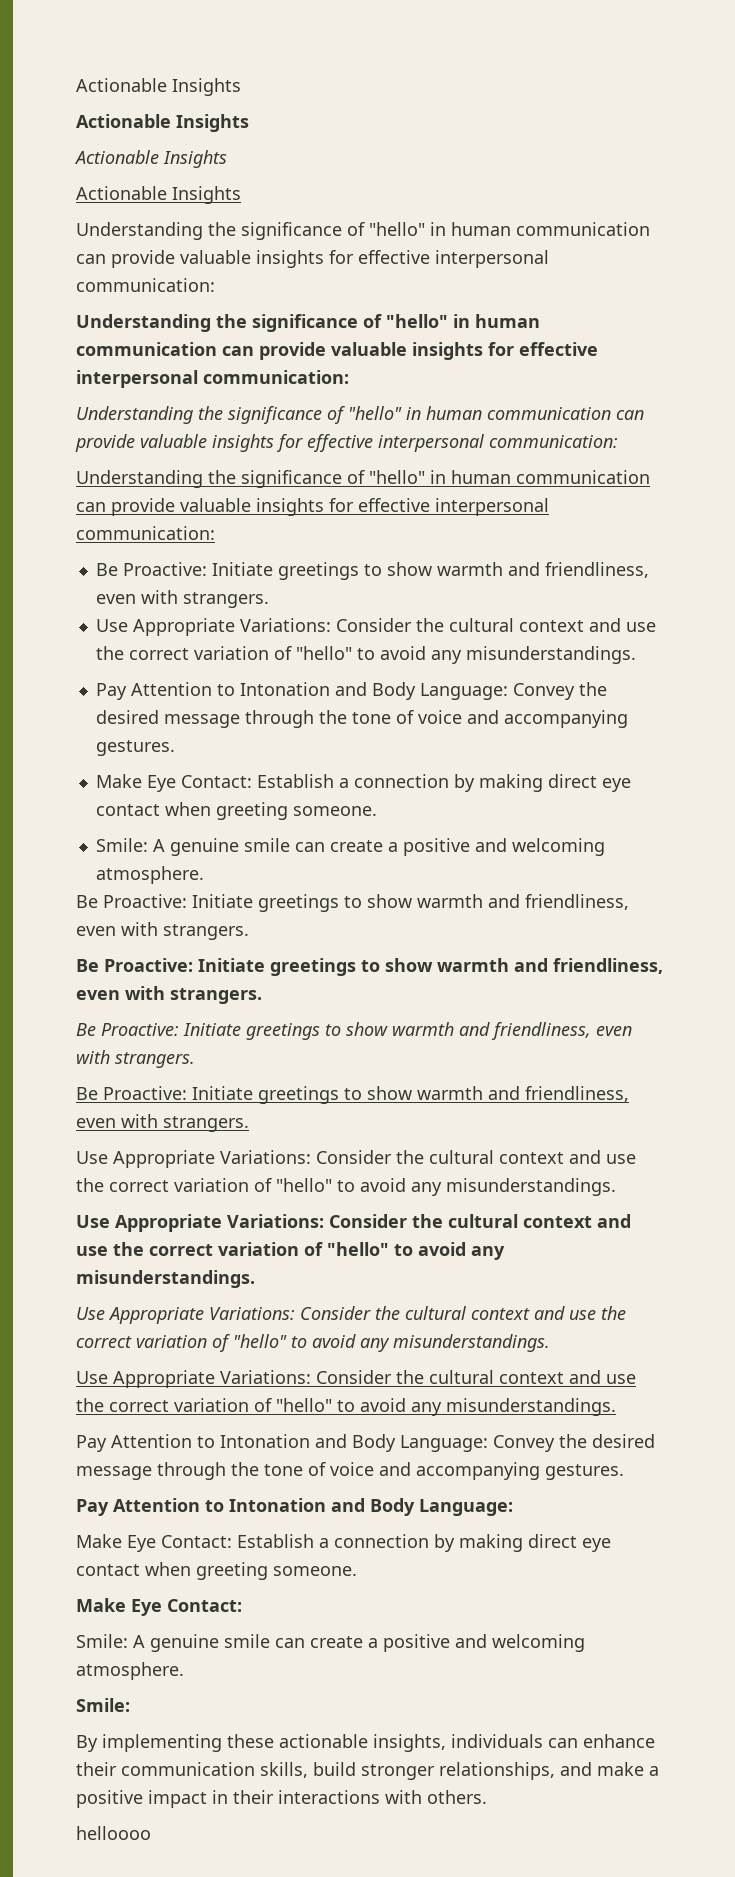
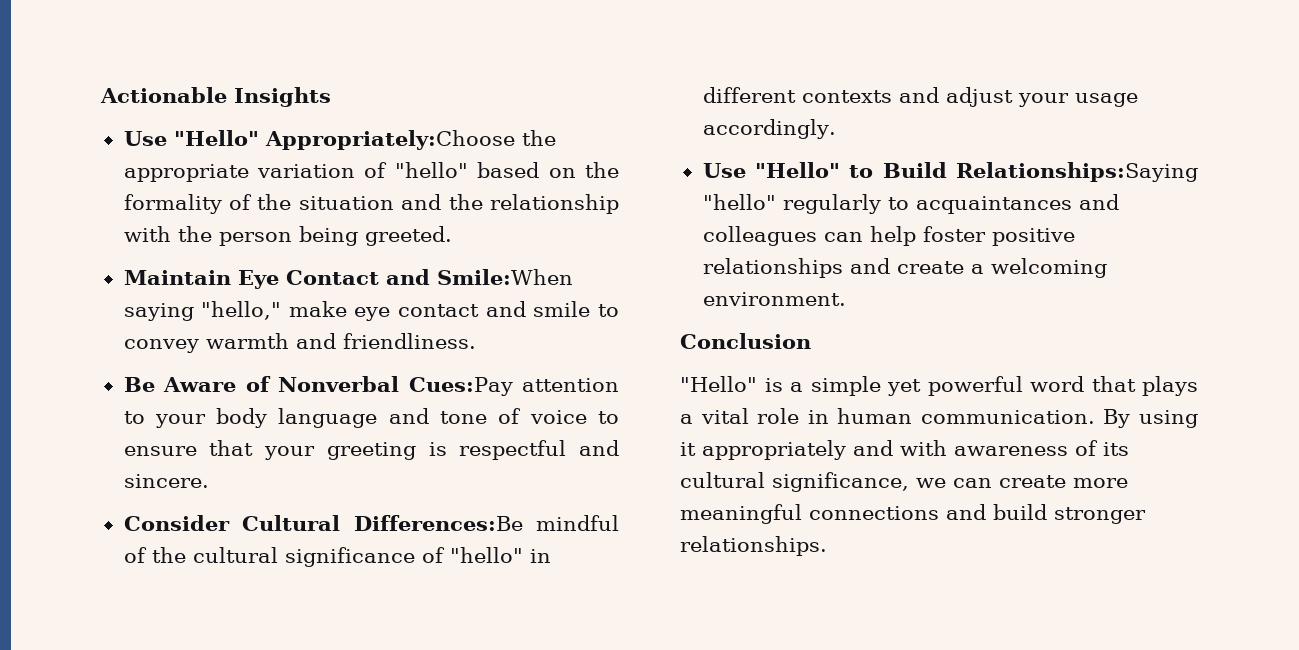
[76,78,241,96] [76,114,249,132] [74,150,227,168] [76,186,241,204] [76,222,650,240] [76,250,549,268] [76,278,215,292] [76,314,540,332] [76,342,598,360] [76,370,349,388] [76,406,644,424] [75,434,618,452] [76,470,650,488] [76,498,549,516] [76,526,215,540] [95,562,649,580] [95,590,269,608] [95,618,656,636] [95,646,636,664] [95,682,607,700] [95,710,628,728] [95,740,175,756] [95,774,631,792] [95,802,377,820] [95,838,605,856] [95,866,204,884] [76,894,629,912] [76,922,249,940] [76,958,663,976] [76,986,262,1004] [76,1022,632,1040] [76,1050,195,1068] [76,1086,629,1104] [76,1114,249,1132] [76,1150,636,1168] [76,1178,616,1196] [76,1214,631,1232] [76,1242,505,1260] [76,1270,255,1288] [76,1306,626,1324] [76,1334,550,1352] [76,1370,636,1388] [76,1398,616,1416] [76,1434,655,1452] [76,1462,624,1480] [76,1498,513,1516] [76,1534,611,1552] [76,1562,357,1580] [76,1598,242,1616] [76,1634,585,1652] [76,1662,184,1680] [76,1698,130,1712] [76,1734,655,1752] [76,1762,659,1780] [76,1790,487,1808] [76,1826,151,1840] Actionable Insights // Actionable Insights // Actionable Insights // Actionable Insights // Understanding the significance of "hello" in human communication can provide valuable insights for effective interpersonal communication: // Understanding the significance of "hello" in human communication can provide valuable insights for effective interpersonal communication: // Understanding the significance of "hello" in human communication can provide valuable insights for effective interpersonal communication: // Understanding the significance of "hello" in human communication can provide valuable insights for effective interpersonal communication: // Be Proactive: Initiate greetings to show warmth and friendliness, even with strangers. // Use Appropriate Variations: Consider the cultural context and use the correct variation of "hello" to avoid any misunderstandings. // Pay Attention to Intonation and Body Language: Convey the desired message through the tone of voice and accompanying gestures. // Make Eye Contact: Establish a connection by making direct eye contact when greeting someone. // Smile: A genuine smile can create a positive and welcoming atmosphere. // Be Proactive: Initiate greetings to show warmth and friendliness, even with strangers. // Be Proactive: Initiate greetings to show warmth and friendliness, even with strangers. // Be Proactive: Initiate greetings to show warmth and friendliness, even with strangers. // Be Proactive: Initiate greetings to show warmth and friendliness, even with strangers. // Use Appropriate Variations: Consider the cultural context and use the correct variation of "hello" to avoid any misunderstandings. // Use Appropriate Variations: Consider the cultural context and use the correct variation of "hello" to avoid any misunderstandings. // Use Appropriate Variations: Consider the cultural context and use the correct variation of "hello" to avoid any misunderstandings. // Use Appropriate Variations: Consider the cultural context and use the correct variation of "hello" to avoid any misunderstandings. // Pay Attention to Intonation and Body Language: Convey the desired message through the tone of voice and accompanying gestures. // Pay Attention to Intonation and Body Language: // Make Eye Contact: Establish a connection by making direct eye contact when greeting someone. // Make Eye Contact: // Smile: A genuine smile can create a positive and welcoming atmosphere. // Smile: // By implementing these actionable insights, individuals can enhance their communication skills, build stronger relationships, and make a positive impact in their interactions with others. // helloooo -> [100,87,331,107] [123,130,556,150] [123,162,619,182] [123,194,619,214] [123,226,452,246] [123,269,573,289] [123,301,619,321] [123,333,476,353] [123,376,619,396] [123,408,619,428] [123,440,619,460] [123,474,209,488] [123,515,619,531] [123,547,551,567] [702,87,1138,107] [702,119,836,139] [702,162,1198,182] [702,194,1119,214] [702,226,1075,246] [702,258,1107,278] [702,292,846,306] [680,333,811,349] [680,376,1198,396] [680,408,1198,428] [680,440,1129,460] [680,472,1128,492] [680,504,1146,524] [680,536,827,556] Actionable Insights // Use "Hello" Appropriately:Choose the appropriate variation of "hello" based on the formality of the situation and the relationship with the person being greeted. // Maintain Eye Contact and Smile:When saying "hello," make eye contact and smile to convey warmth and friendliness. // Be Aware of Nonverbal Cues:Pay attention to your body language and tone of voice to ensure that your greeting is respectful and sincere. // Consider Cultural Differences:Be mindful of the cultural significance of "hello" in different contexts and adjust your usage accordingly. // Use "Hello" to Build Relationships:Saying "hello" regularly to acquaintances and colleagues can help foster positive relationships and create a welcoming environment. // Conclusion // "Hello" is a simple yet powerful word that plays a vital role in human communication. By using it appropriately and with awareness of its cultural significance, we can create more meaningful connections and build stronger relationships.

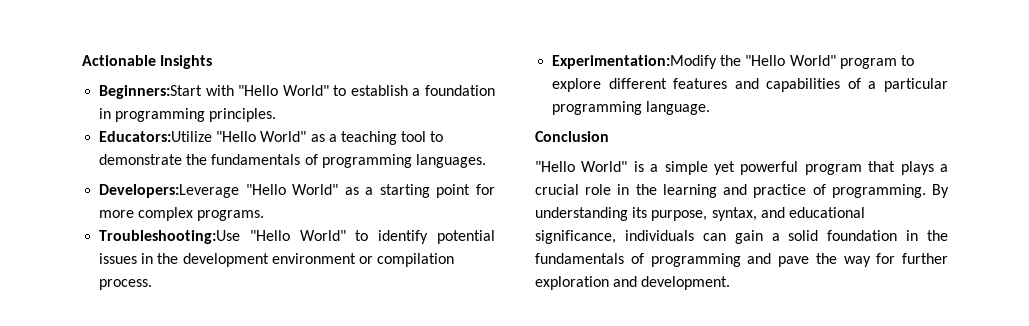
[123,130,556,150] [123,162,619,182] [123,194,619,214] [123,226,452,246] [123,269,573,289] [123,301,619,321] [123,333,476,353] [123,376,619,396] [123,408,619,428] [123,440,619,460] [123,474,209,488] [123,515,619,531] [123,547,551,567] [702,87,1138,107] [702,119,836,139] [702,162,1198,182] [702,194,1119,214] [702,226,1075,246] [702,258,1107,278] [702,292,846,306] Use "Hello" Appropriately:Choose the appropriate variation of "hello" based on the formality of the situation and the relationship with the person being greeted. // Maintain Eye Contact and Smile:When saying "hello," make eye contact and smile to convey warmth and friendliness. // Be Aware of Nonverbal Cues:Pay attention to your body language and tone of voice to ensure that your greeting is respectful and sincere. // Consider Cultural Differences:Be mindful of the cultural significance of "hello" in different contexts and adjust your usage accordingly. // Use "Hello" to Build Relationships:Saying "hello" regularly to acquaintances and colleagues can help foster positive relationships and create a welcoming environment. -> [99,85,495,99] [99,108,277,122] [99,131,444,145] [99,154,486,168] [99,184,495,198] [99,207,265,221] [99,230,496,244] [99,253,455,267] [99,279,153,290] [552,55,914,69] [552,78,948,92] [552,101,711,115] Beginners:Start with "Hello World" to establish a foundation in programming principles. // Educators:Utilize "Hello World" as a teaching tool to demonstrate the fundamentals of programming languages. // Developers:Leverage "Hello World" as a starting point for more complex programs. // Troubleshooting:Use "Hello World" to identify potential issues in the development environment or compilation process. // Experimentation:Modify the "Hello World" program to explore different features and capabilities of a particular programming language.
[680,376,757,392] "Hello" -> [535,161,628,172] "Hello World"
[1030,376,1084,392] word -> [804,164,862,175] program
[700,408,749,424] vital -> [535,184,579,195] crucial
[837,408,1198,428] [680,440,1129,460] [680,472,1128,492] [680,504,1146,524] [680,536,827,556] human communication. By using it appropriately and with awareness of its cultural significance, we can create more meaningful connections and build stronger relationships. -> [635,184,949,198] [535,207,865,221] [535,230,948,244] [535,253,948,267] [535,276,731,290] the learning and practice of programming. By understanding its purpose, syntax, and educational significance, individuals can gain a solid foundation in the fundamentals of programming and pave the way for further exploration and development.

